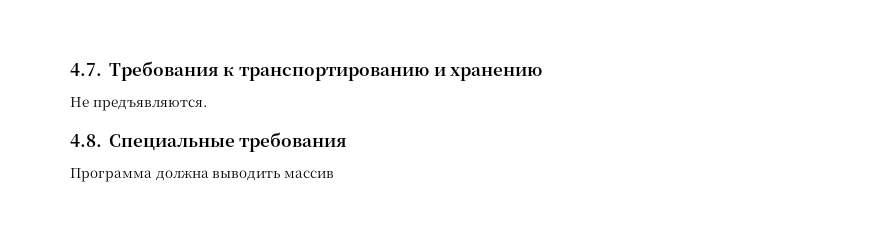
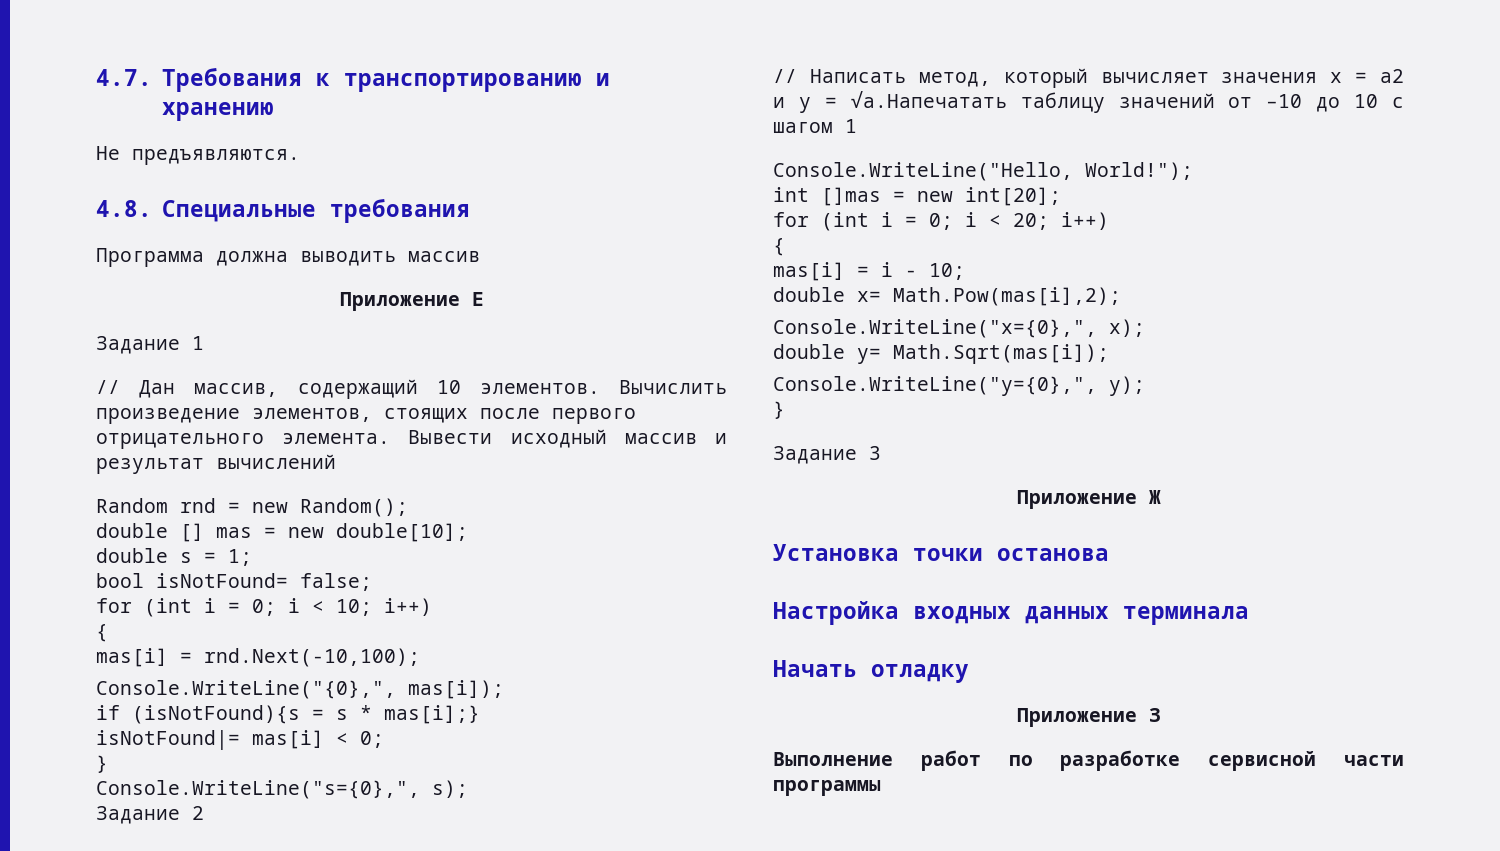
(334, 174) none -> [339,292,484,311] [96,336,204,354] [96,379,727,399] [96,408,636,424] [96,429,727,449] [96,454,336,474] [96,498,408,517] [96,523,468,542] [96,548,252,566] [96,573,372,591] [96,598,432,617] [96,624,108,642] [96,648,420,667] [96,680,504,699] [96,705,480,724] [96,730,384,750] [96,755,108,773] [96,780,468,799] [96,806,204,824] [773,68,1404,88] [773,91,1404,113] [773,119,857,133] [773,162,1193,181] [773,187,1061,206] [773,212,1109,231] [773,238,785,256] [773,262,965,281] [773,287,1121,306] [773,319,1145,338] [773,344,1109,364] [773,376,1145,396] [773,401,785,419] [773,446,881,464] [1016,490,1161,509] [773,544,1109,561] [773,601,1249,625] [773,660,969,683] [1016,708,1161,727] [773,750,1404,771] [773,780,881,796] // Приложение Е // Задание 1 // // Дан массив, содержащий 10 элементов. Вычислить произведение элементов, стоящих после первого отрицательного элемента. Вывести исходный массив и результат вычислений // Random rnd = new Random(); // double [] mas = new double[10]; // double s = 1; // bool isNotFound= false; // for (int i = 0; i < 10; i++) // { // mas[i] = rnd.Next(-10,100); // Console.WriteLine("{0},", mas[i]); // if (isNotFound){s = s * mas[i];} // isNotFound|= mas[i] < 0; // } // Console.WriteLine("s={0},", s); // Задание 2 // // Написать метод, который вычисляет значения x = a2 и y = √a.Напечатать таблицу значений от –10 до 10 с шагом 1 // Console.WriteLine("Hello, World!"); // int []mas = new int[20]; // for (int i = 0; i < 20; i++) // { // mas[i] = i - 10; // double x= Math.Pow(mas[i],2); // Console.WriteLine("x={0},", x); // double y= Math.Sqrt(mas[i]); // Console.WriteLine("y={0},", y); // } // Задание 3 // Приложение Ж // Установка точки останова // Настройка входных данных терминала // Начать отладку // Приложение З // Выполнение работ по разработке сервисной части программы

